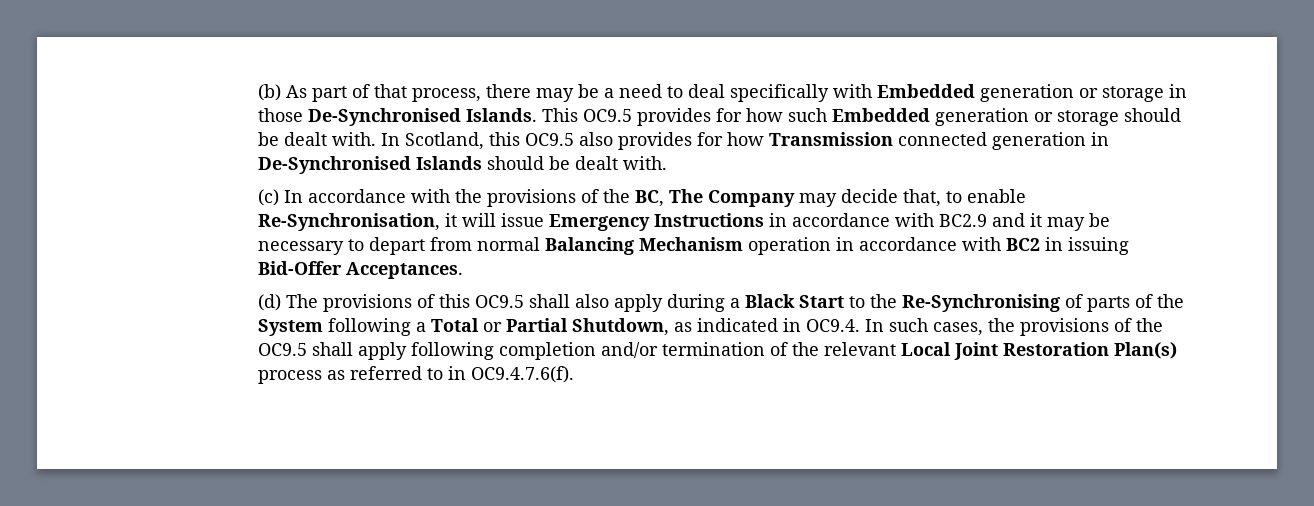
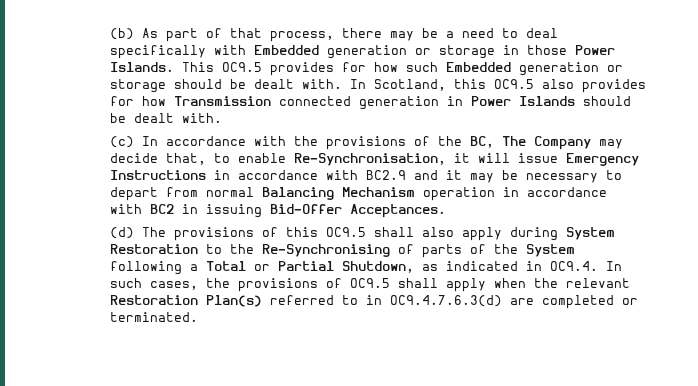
[307,108,461,126] De-Synchronised -> [575,45,616,55] Power
[257,156,411,174] De-Synchronised -> [471,96,512,106] Power
[729,294,844,308] a Black Start -> [566,227,616,240] [110,244,199,254] System Restoration
[1135,318,1163,332] the -> (343, 283) none
[410,342,1177,360] [257,366,574,384] following completion and/or termination of the relevant Local Joint Restoration Plan(s) process as referred to in OC9.4.7.6(f). -> [494,278,631,288] [110,295,639,309] [110,312,199,322] when the relevant Restoration Plan(s) referred to in OC9.4.7.6.3(d) are completed or terminated.

